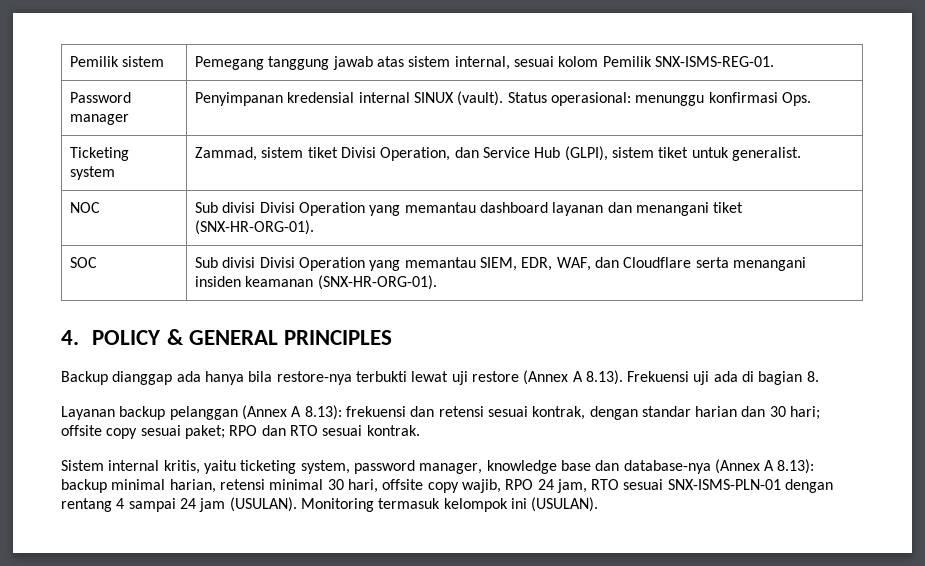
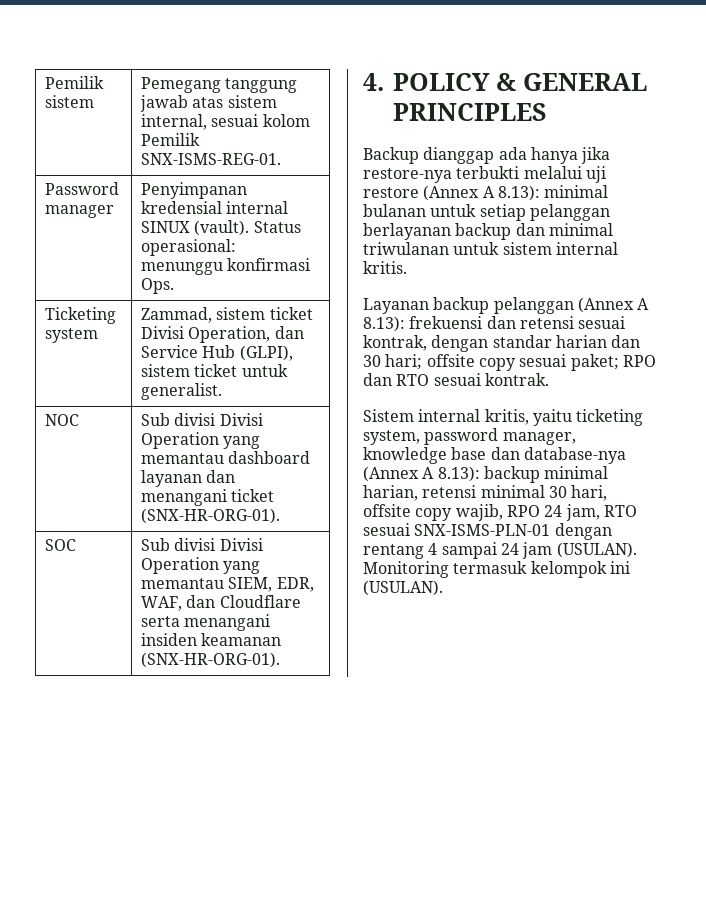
[307,147,338,158] tiket -> [269,307,313,320] ticket
[658,147,689,158] tiket -> [194,364,238,377] ticket
[713,202,744,213] tiket -> [231,489,275,502] ticket
[248,371,273,382] bila -> [581,147,611,164] jika
[411,371,449,382] lewat -> [523,166,582,179] melalui
[585,370,819,385] 8.13). Frekuensi uji ada di bagian 8. -> [497,185,609,201] [363,204,610,221] [363,223,613,240] [363,242,618,255] [363,261,407,274] 8.13): minimal bulanan untuk setiap pelanggan berlayanan backup dan minimal triwulanan untuk sistem internal kritis.

